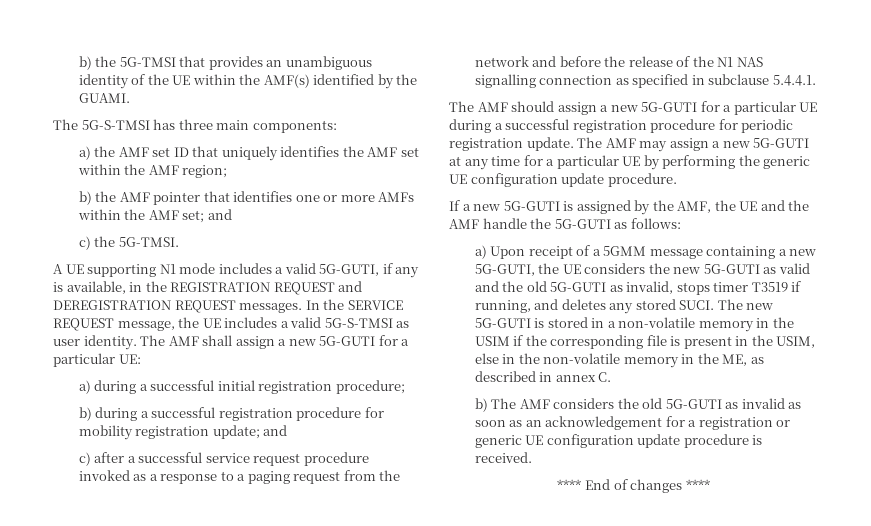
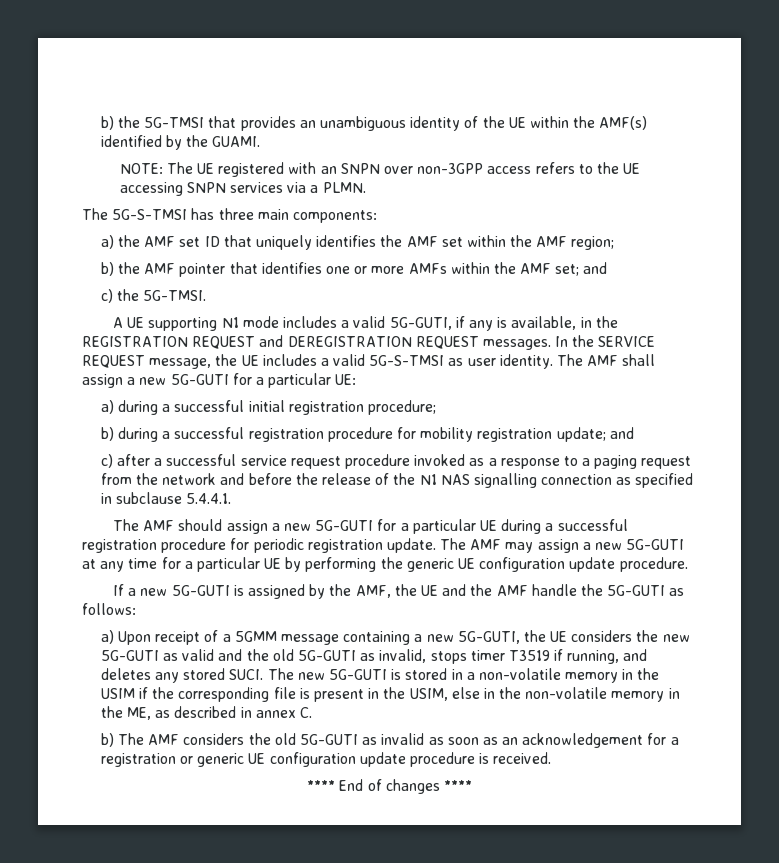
(130, 98) none -> [119,162,641,177] [119,182,366,196] // NOTE: The UE registered with an SNPN over non-3GPP access refers to the UE accessing SNPN services via a PLMN.

